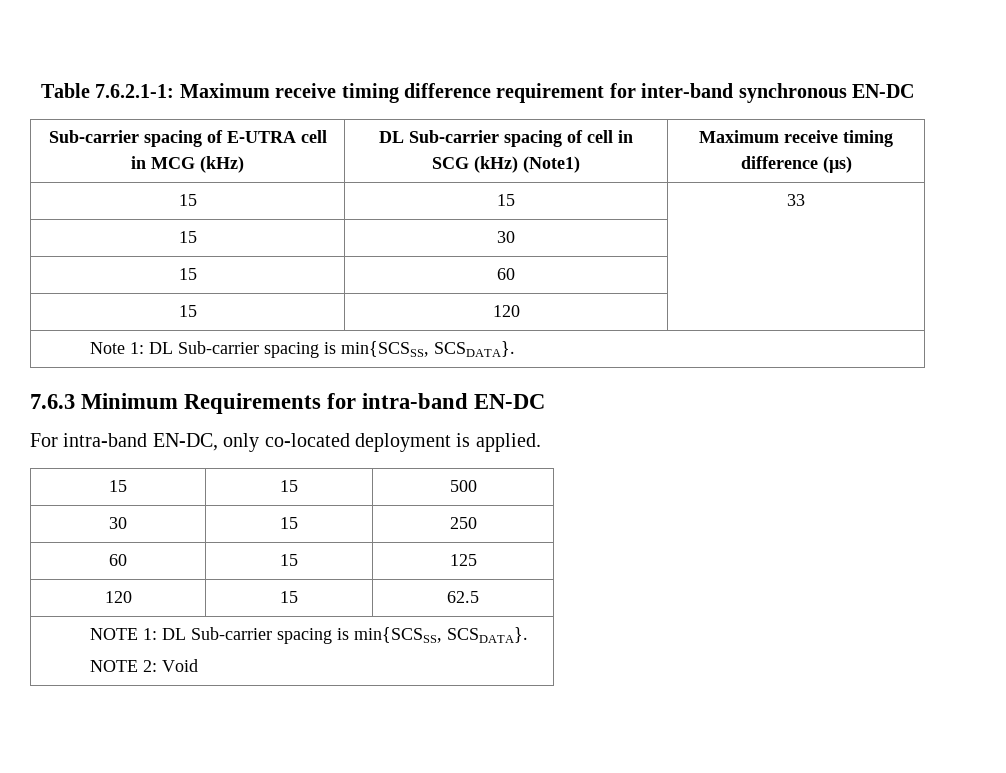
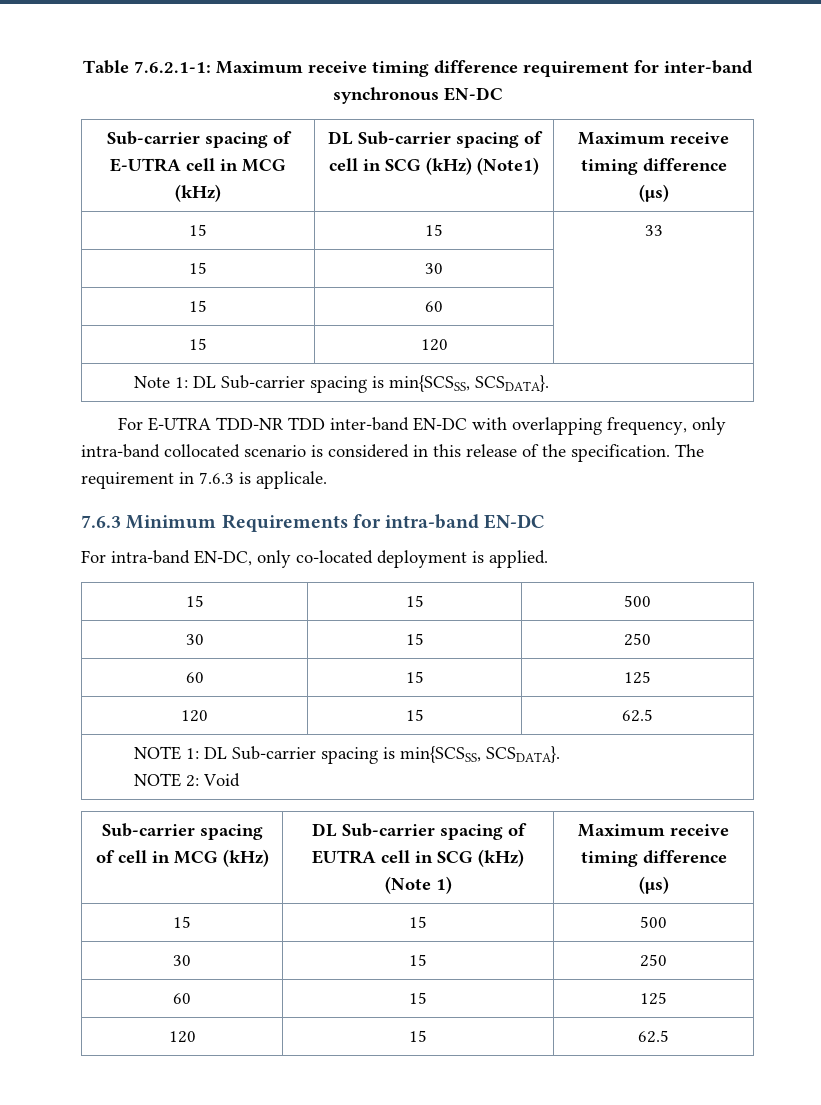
(516, 349) none -> [117,417,726,435] [81,444,704,462] [81,471,327,489] // For E-UTRA TDD-NR TDD inter-band EN-DC with overlapping frequency, only intra-band collocated scenario is considered in this release of the specification. The requirement in 7.6.3 is applicale.
(199, 665) none -> [101,823,263,840] [95,849,269,867] [311,823,527,840] [312,849,524,867] [384,876,452,894] [578,824,729,837] [580,850,727,867] [638,876,669,894] [173,916,191,928] [409,916,427,928] [640,916,667,928] [173,955,191,966] [409,954,427,966] [640,954,667,967] [173,993,191,1004] [409,992,427,1004] [640,992,667,1005] [168,1031,196,1043] [409,1030,427,1042] [638,1030,669,1043] // Sub-carrier spacing of cell in MCG (kHz) | DL Sub-carrier spacing of EUTRA cell in SCG (kHz) (Note 1) | Maximum receive timing difference (µs) // 15 | 15 | 500 // 30 | 15 | 250 // 60 | 15 | 125 // 120 | 15 | 62.5

